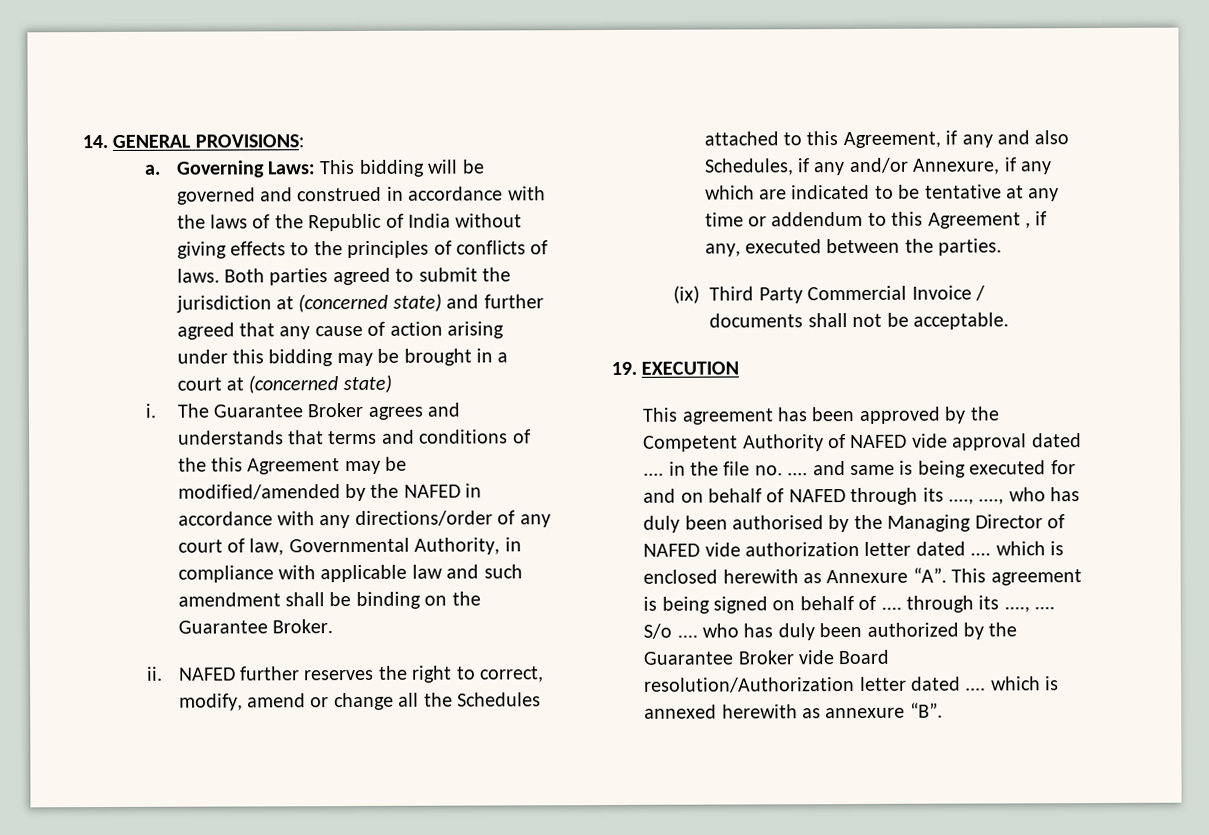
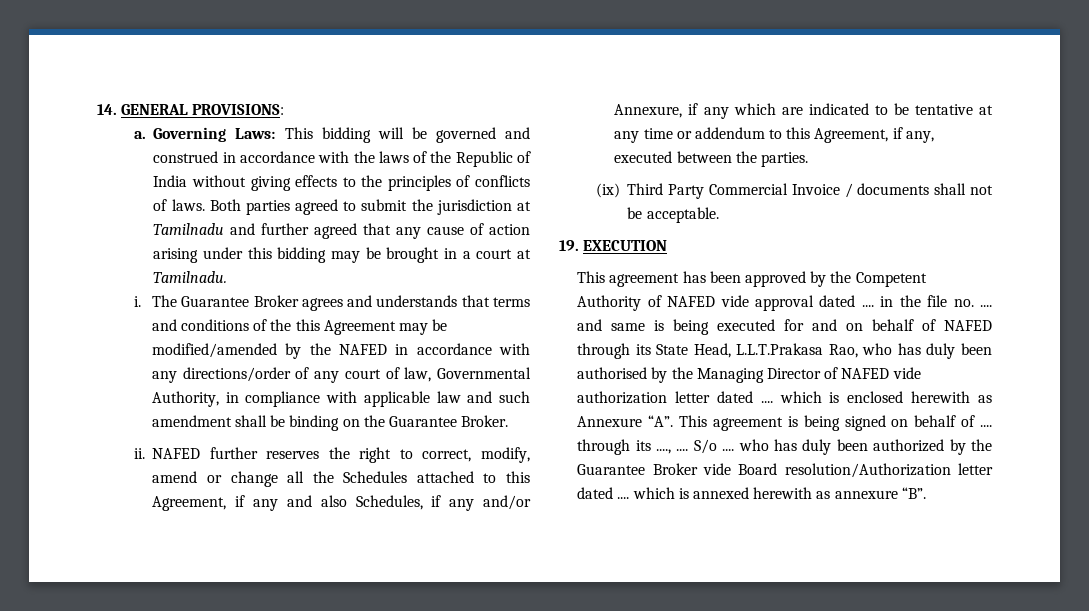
[298,293,442,313] (concerned state) -> [153,223,225,235] Tamilnadu
[248,374,392,394] (concerned state) -> [153,271,228,283] Tamilnadu.
[927,212,1032,229] Agreement , -> [814,128,889,143] Agreement,
[948,498,1005,505] ...., ...., -> [656,343,858,358] State Head, L.L.T.Prakasa Rao,

